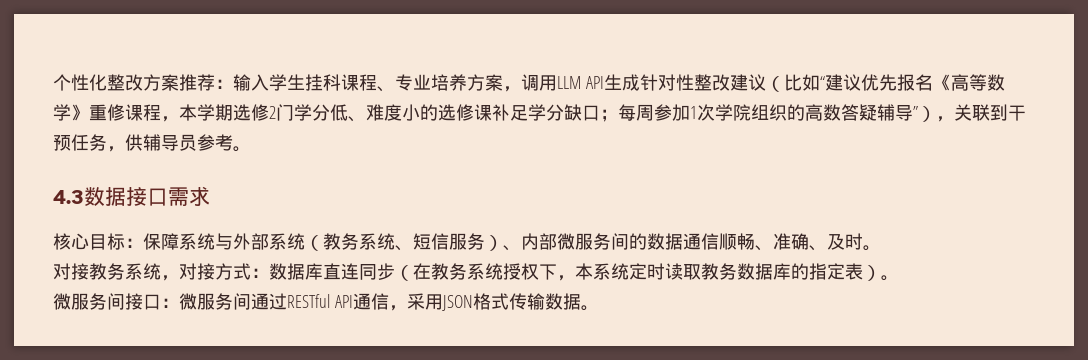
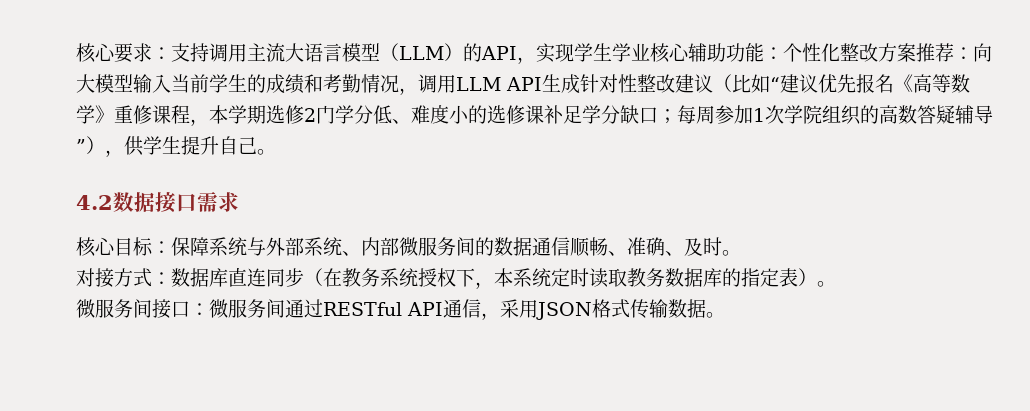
(53, 82) none -> [76,43,783,64] 核心要求：支持调用主流大语言模型（LLM）的API，实现学生学业核心辅助功能：
[233,74,503,92] 输入学生挂科课程、专业培养方案 -> [973,43,992,62] [76,74,399,94] 向大模型输入当前学生的成绩和考勤情况
[954,104,1026,121] [53,134,251,152] [53,190,84,204] 关联到干预任务，供辅导员参考。 // 4.3 -> [124,136,276,156] [76,195,113,210] 供学生提升自己。 // 4.2
[305,233,503,251] （教务系统、短信服务） -> (342, 246) none
[89,263,215,281] 教务系统，对接 -> (114, 278) none

